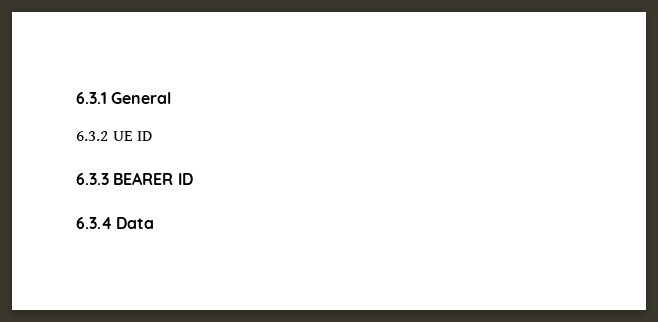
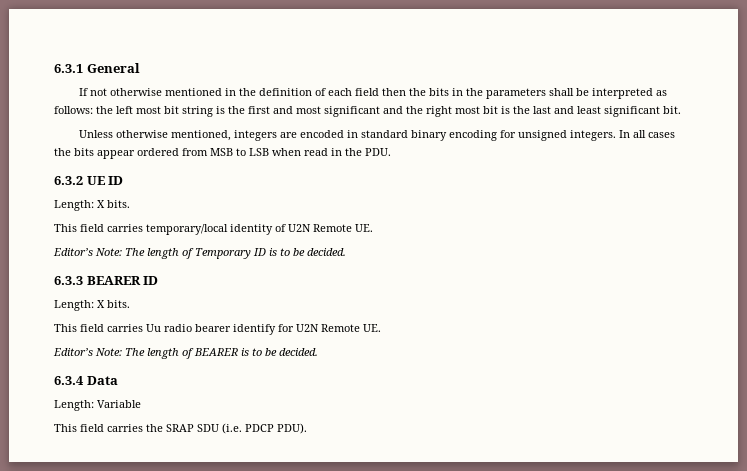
[76,131,153,141] [76,172,193,185] [76,217,155,229] 6.3.2 UE ID // 6.3.3 BEARER ID // 6.3.4 Data -> [78,88,667,99] [54,106,681,117] [78,130,675,141] [54,148,391,159] [54,176,124,185] [54,200,130,211] [54,224,373,235] [53,248,346,259] [54,276,159,285] [54,300,130,311] [54,324,381,335] [53,348,318,359] [54,376,118,385] [54,400,141,411] [54,423,307,434] If not otherwise mentioned in the definition of each field then the bits in the parameters shall be interpreted as follows: the left most bit string is the first and most significant and the right most bit is the last and least significant bit. // Unless otherwise mentioned, integers are encoded in standard binary encoding for unsigned integers. In all cases the bits appear ordered from MSB to LSB when read in the PDU. // 6.3.2 UE ID // Length: X bits. // This field carries temporary/local identity of U2N Remote UE. // Editor’s Note: The length of Temporary ID is to be decided. // 6.3.3 BEARER ID // Length: X bits. // This field carries Uu radio bearer identify for U2N Remote UE. // Editor’s Note: The length of BEARER is to be decided. // 6.3.4 Data // Length: Variable // This field carries the SRAP SDU (i.e. PDCP PDU).

